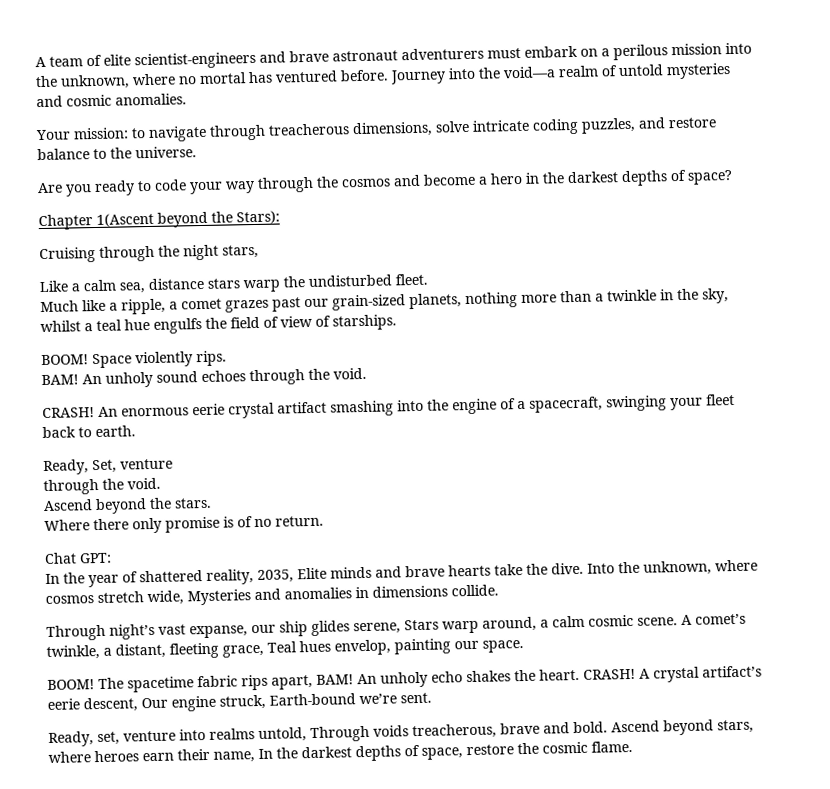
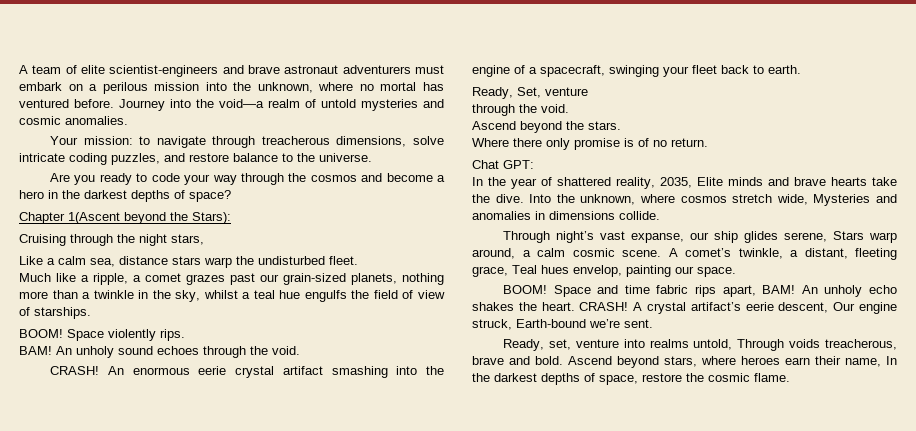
[98,676,194,693] The spacetime -> [553,285,650,297] Space and time

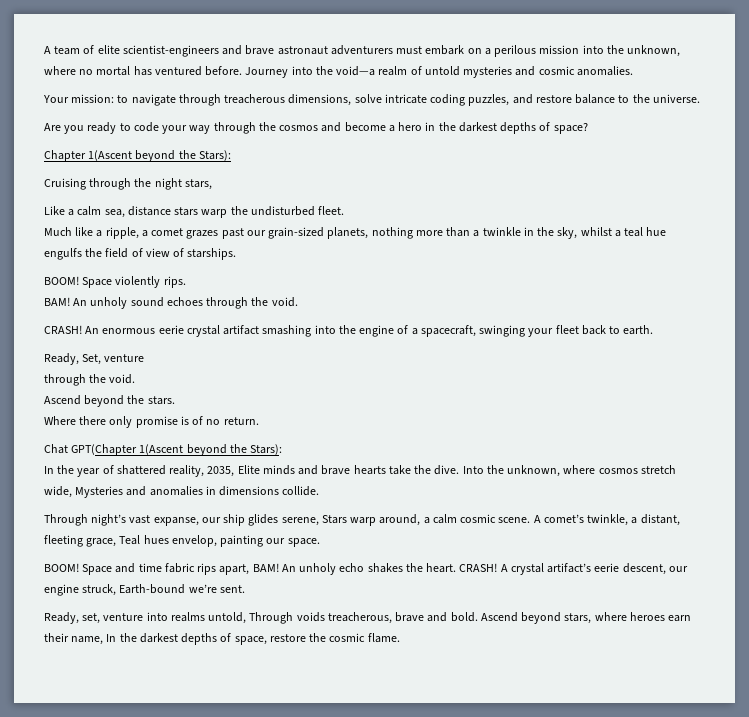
[503,160,534,169] GPT: -> [71,444,283,456] GPT(Chapter 1(Ascent beyond the Stars):
[833,302,856,311] Our -> [668,566,688,572] our

